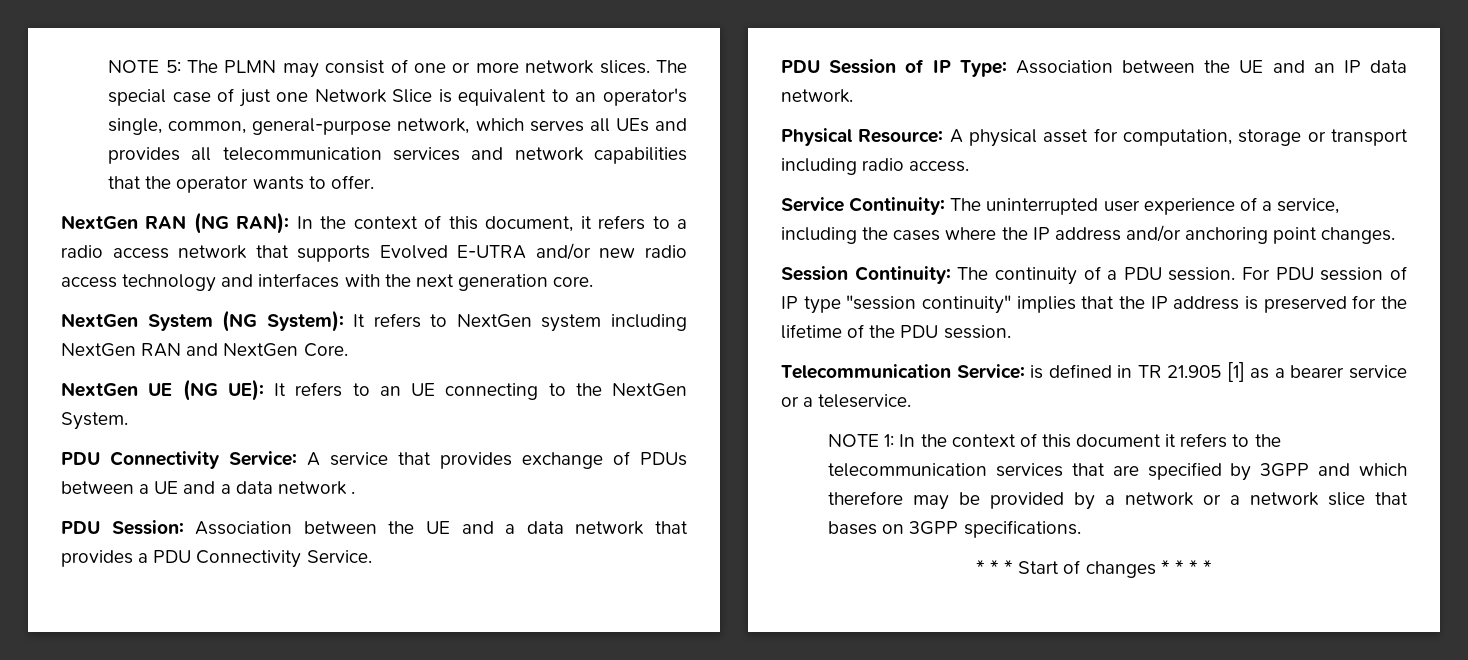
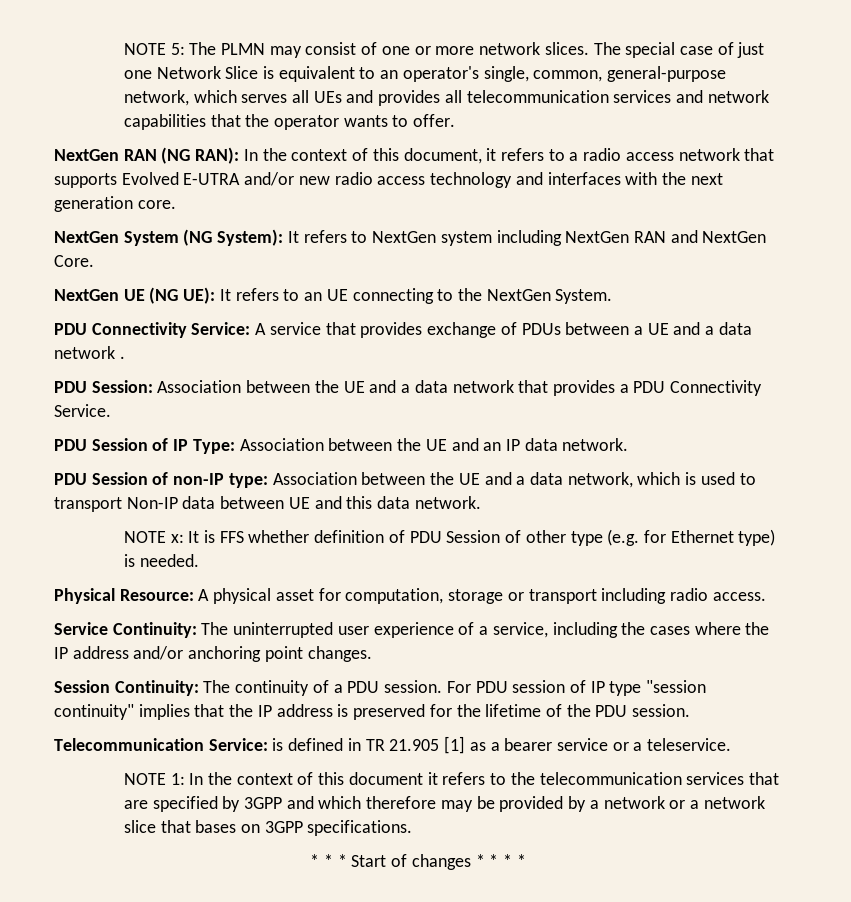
(853, 96) none -> [54,472,756,488] [54,496,481,512] [123,529,776,546] [123,554,199,567] // PDU Session of non-IP type: Association between the UE and a data network, which is used to transport Non-IP data between UE and this data network. // NOTE x: It is FFS whether definition of PDU Session of other type (e.g. for Ethernet type) is needed.

